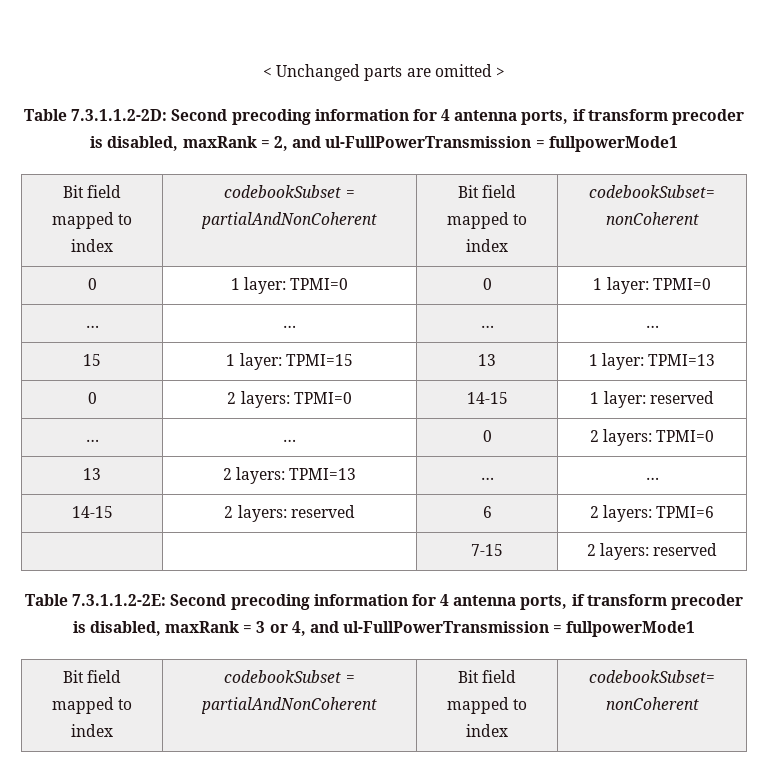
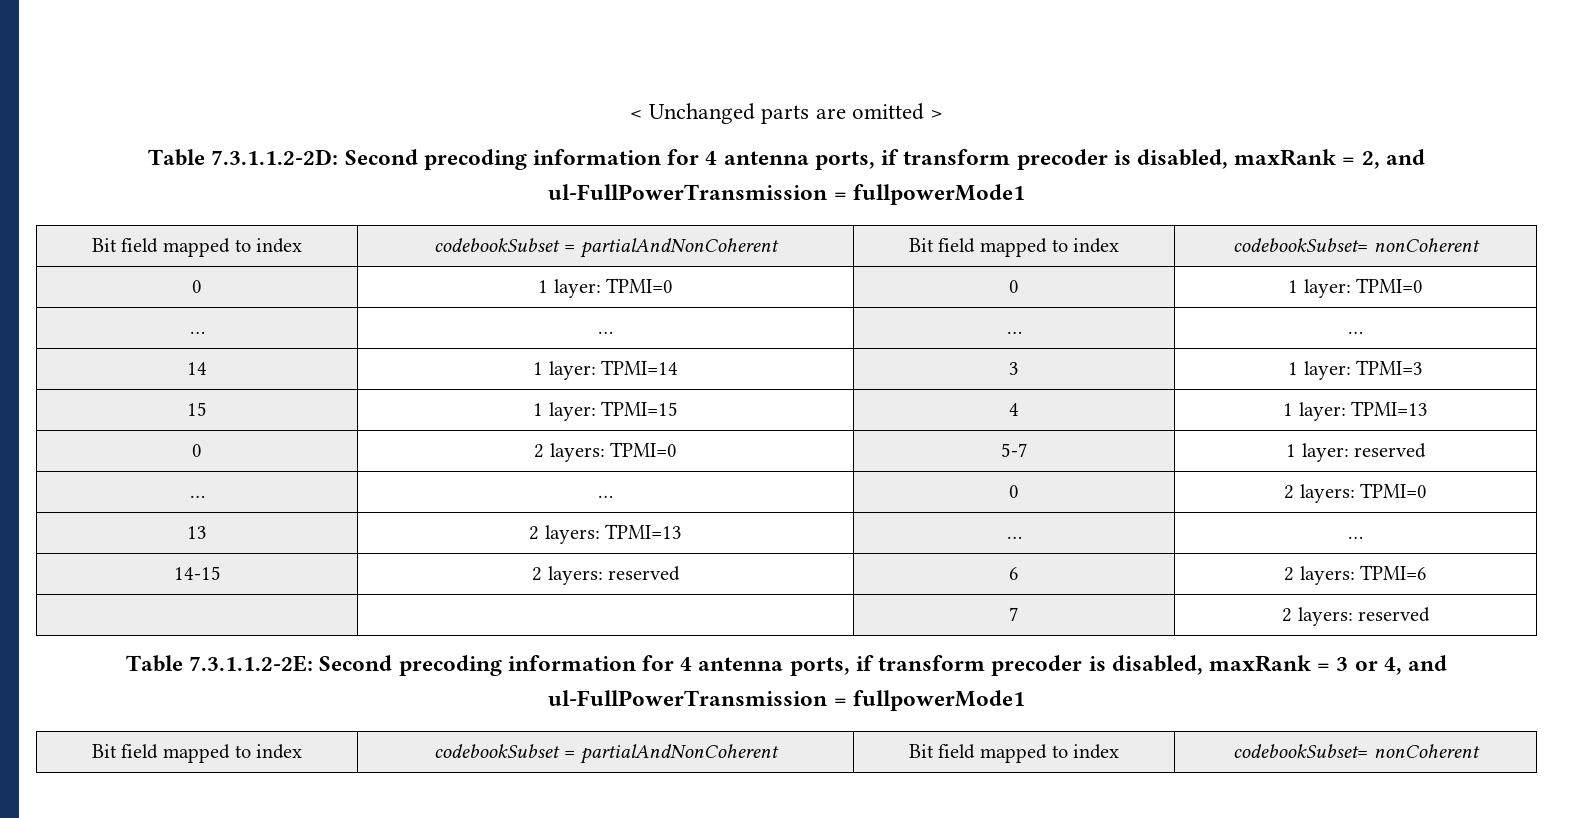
(659, 326) none -> [187,362,207,375] [532,360,679,380] [1009,362,1019,375] [1287,360,1424,380] // 14 | 1 layer: TPMI=14 | 3 | 1 layer: TPMI=3
[478,354,496,366] 13 -> [1009,403,1019,416] 4
[466,392,508,404] 14-15 -> [1000,443,1028,457] 5-7
[471,544,503,556] 7-15 -> [1009,607,1019,621] 7

